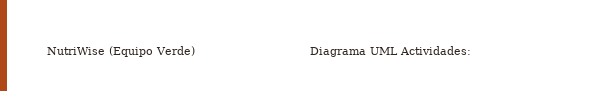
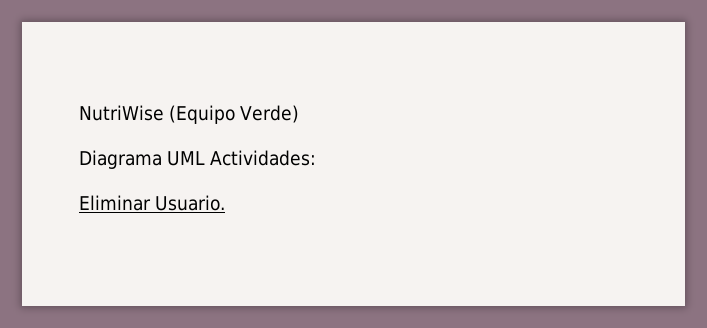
(471, 50) none -> [79,195,226,211] // Eliminar Usuario.

